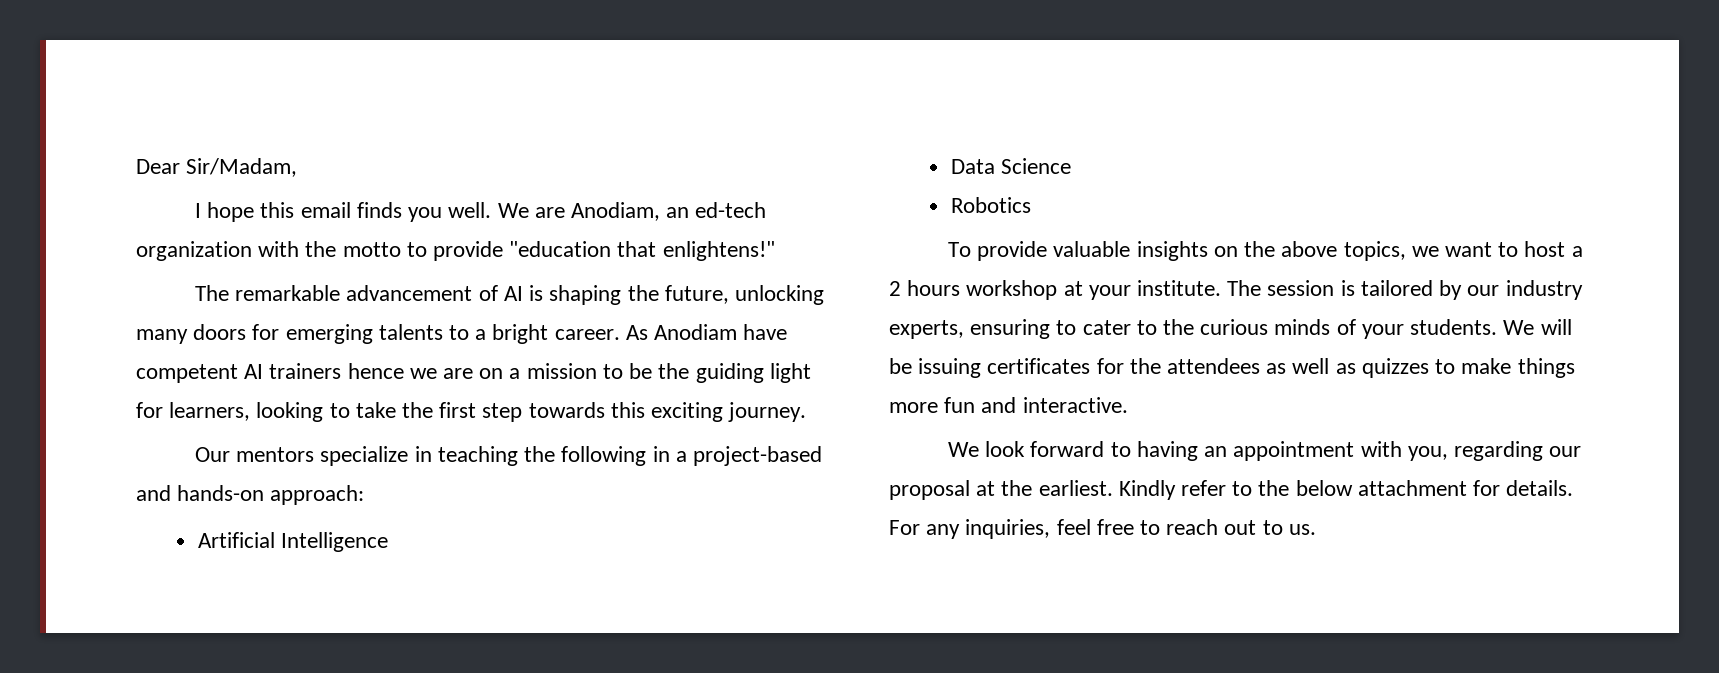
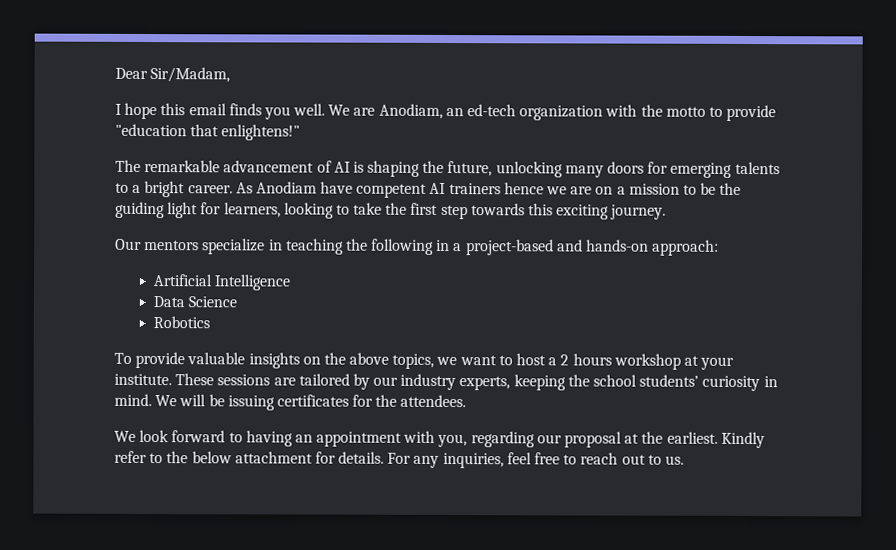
[1227,280,1355,296] The session is -> [175,373,296,386] These sessions are
[970,319,1498,339] ensuring to cater to the curious minds of your students. -> [513,374,778,392] [114,393,152,407] keeping the school students’ curiosity in mind.
[1167,358,1575,378] [889,397,1128,413] attendees as well as quizzes to make things more fun and interactive. -> [400,394,467,408] attendees.

